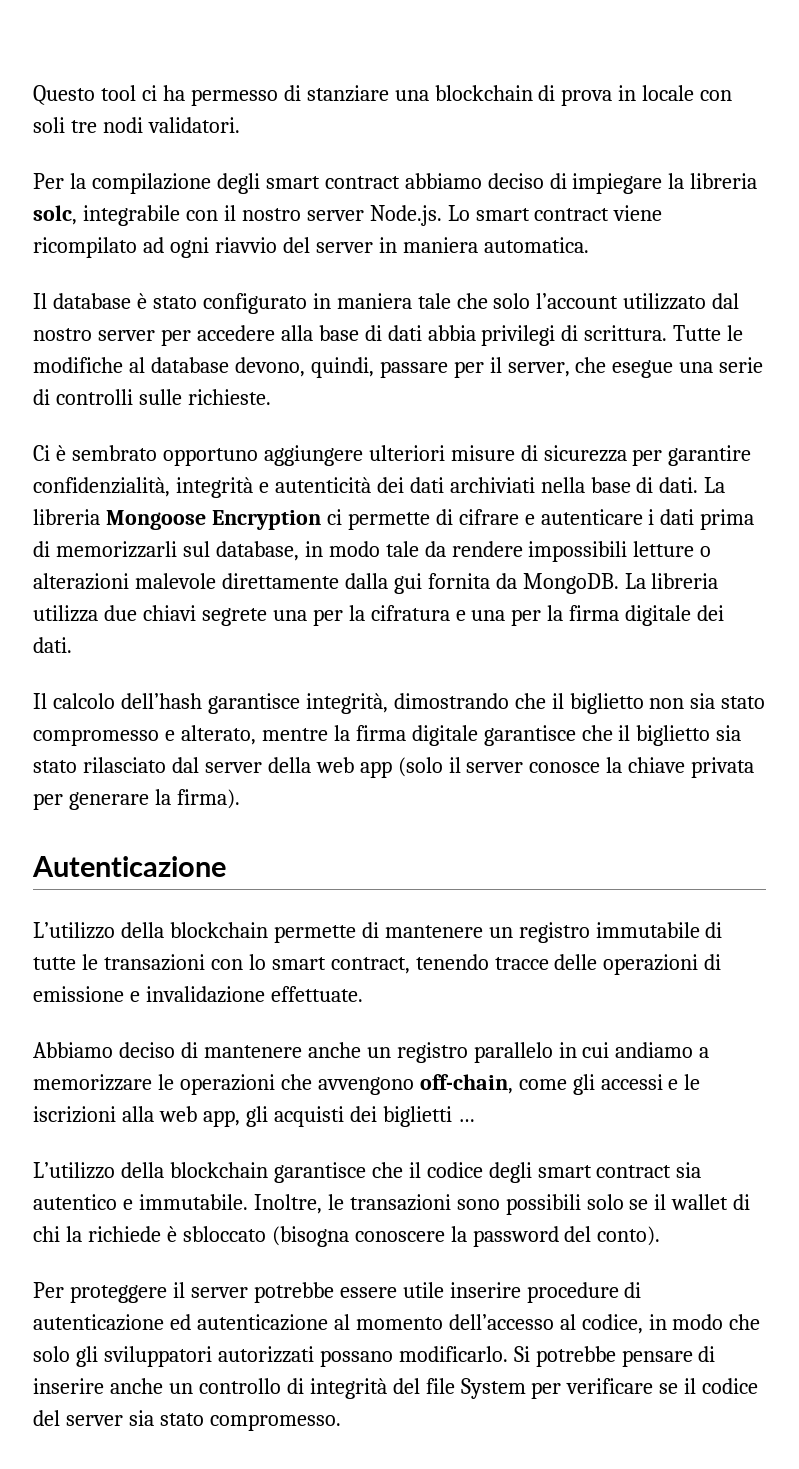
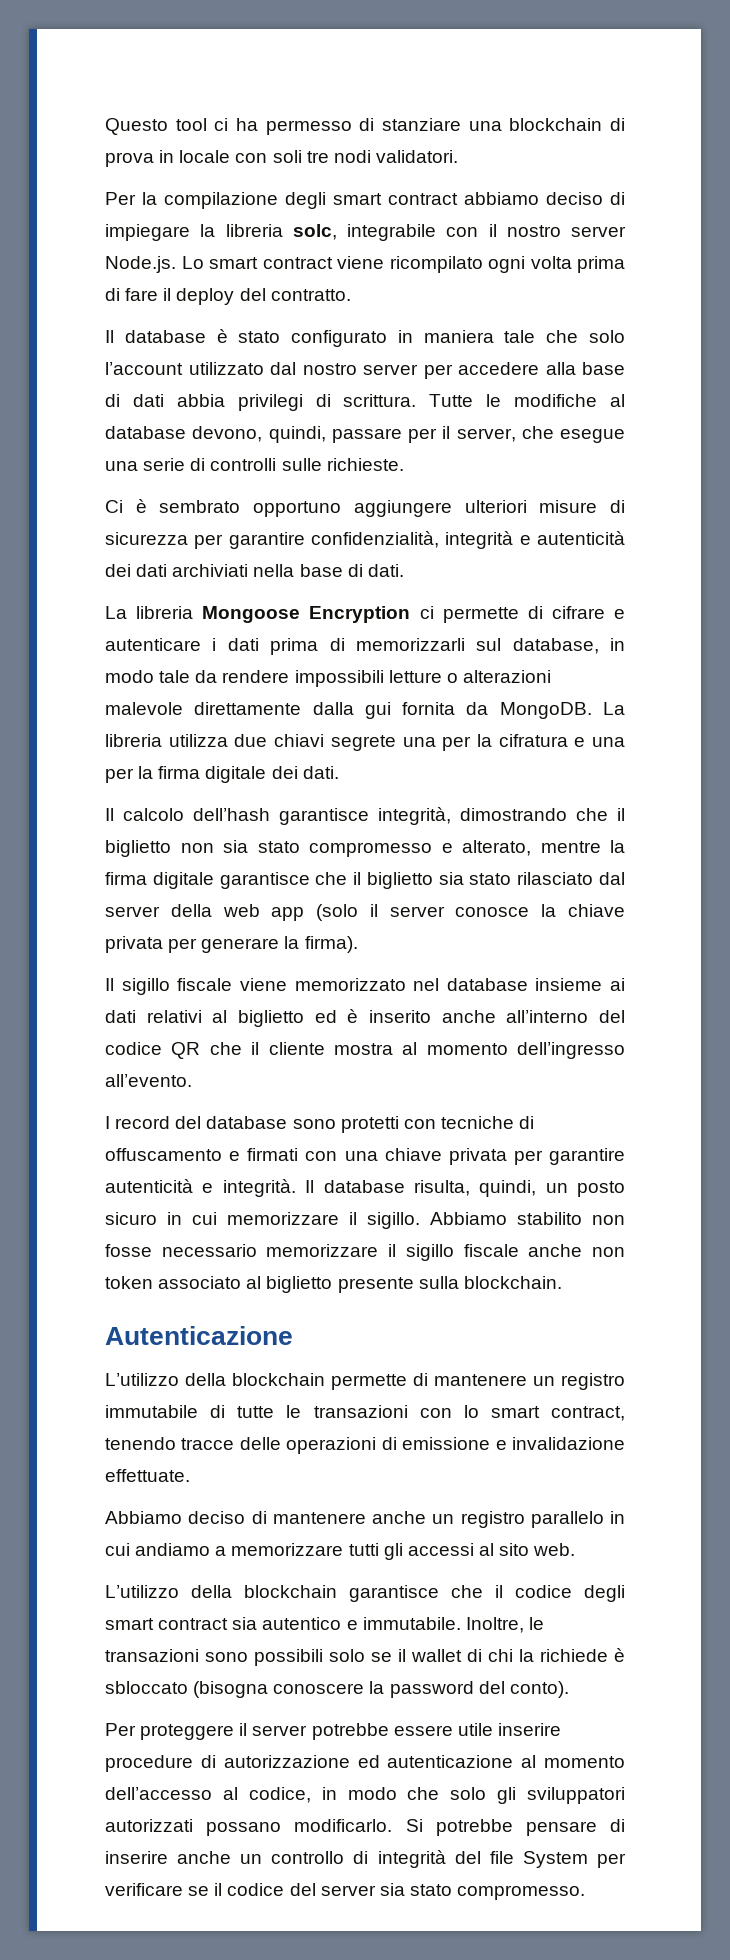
[142,237,589,258] ad ogni riavvio del server in maniera automatica. -> [488,256,625,273] [105,288,351,305] ogni volta prima di fare il deploy del contratto.
(699, 485) none -> (404, 570) //
(240, 799) none -> [105,978,625,995] [105,1009,625,1027] [105,1042,625,1059] [105,1074,192,1087] [105,1116,535,1133] [105,1148,625,1165] [105,1179,625,1197] [105,1212,625,1229] [105,1244,625,1261] [105,1276,562,1293] // Il sigillo fiscale viene memorizzato nel database insieme ai dati relativi al biglietto ed è inserito anche all’interno del codice QR che il cliente mostra al momento dell’ingresso all’evento. // I record del database sono protetti con tecniche di offuscamento e firmati con una chiave privata per garantire autenticità e integrità. Il database risulta, quindi, un posto sicuro in cui memorizzare il sigillo. Abbiamo stabilito non fosse necessario memorizzare il sigillo fiscale anche non token associato al biglietto presente sulla blockchain.
[157,1074,701,1095] [33,1106,475,1127] le operazioni che avvengono off-chain, come gli accessi e le iscrizioni alla web app, gli acquisti dei biglietti … -> [348,1543,576,1560] tutti gli accessi al sito web.
[33,1314,164,1331] autenticazione -> [223,1755,350,1768] autorizzazione

